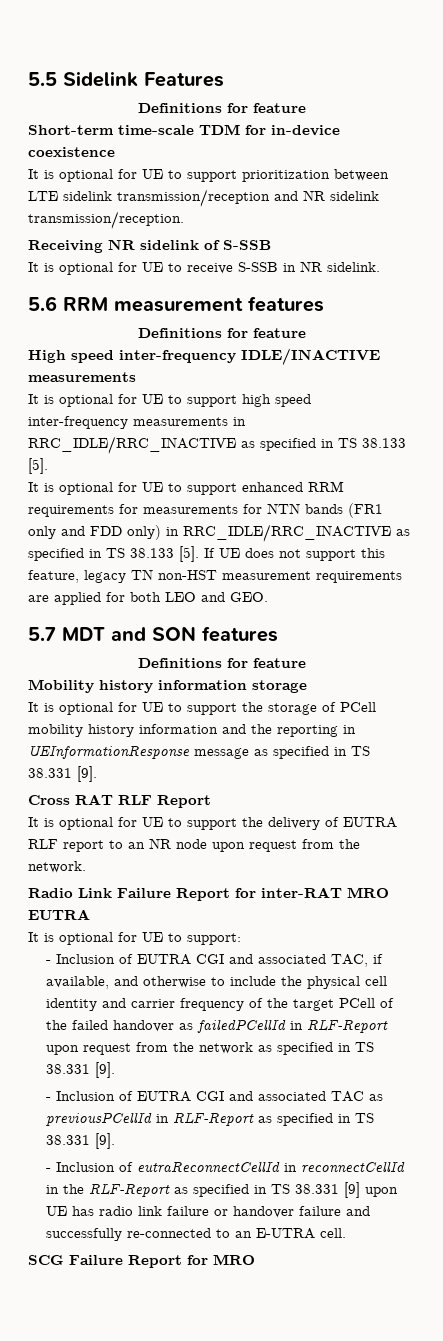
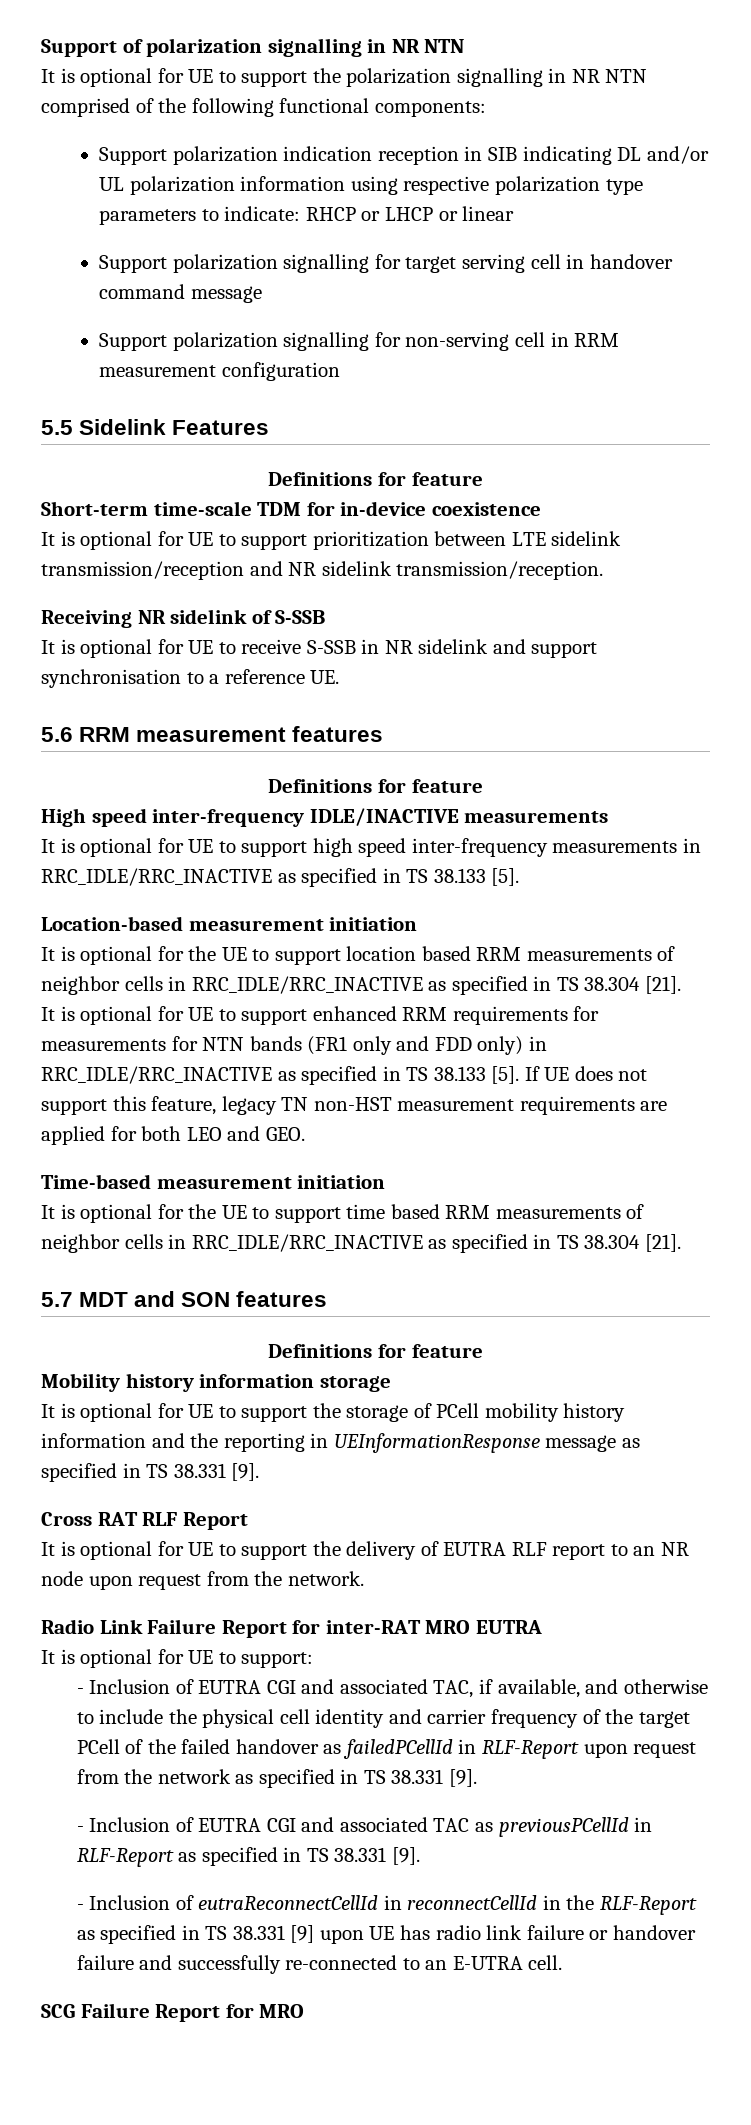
(28, 79) none -> [41,38,465,57] [41,68,648,87] [41,98,486,117] [99,146,709,165] [99,176,643,195] [99,206,515,225] [99,254,673,273] [99,284,262,303] [99,332,620,351] [99,362,340,381] Support of polarization signalling in NR NTN // It is optional for UE to support the polarization signalling in NR NTN comprised of the following functional components: // Support polarization indication reception in SIB indicating DL and/or UL polarization information using respective polarization type parameters to indicate: RHCP or LHCP or linear // Support polarization signalling for target serving cell in handover command message // Support polarization signalling for non-serving cell in RRM measurement configuration //
[327,262,380,272] sidelink. -> [418,639,598,658] [41,669,340,688] sidelink and support synchronisation to a reference UE.
(48, 466) none -> [41,916,418,931] [41,946,676,965] [41,976,681,995] // Location-based measurement initiation // It is optional for the UE to support location based RRM measurements of neighbor cells in RRC_IDLE/RRC_INACTIVE as specified in TS 38.304 [21].
(268, 597) none -> [41,1174,386,1189] [41,1204,645,1223] [41,1234,681,1253] // Time-based measurement initiation // It is optional for the UE to support time based RRM measurements of neighbor cells in RRC_IDLE/RRC_INACTIVE as specified in TS 38.304 [21].

